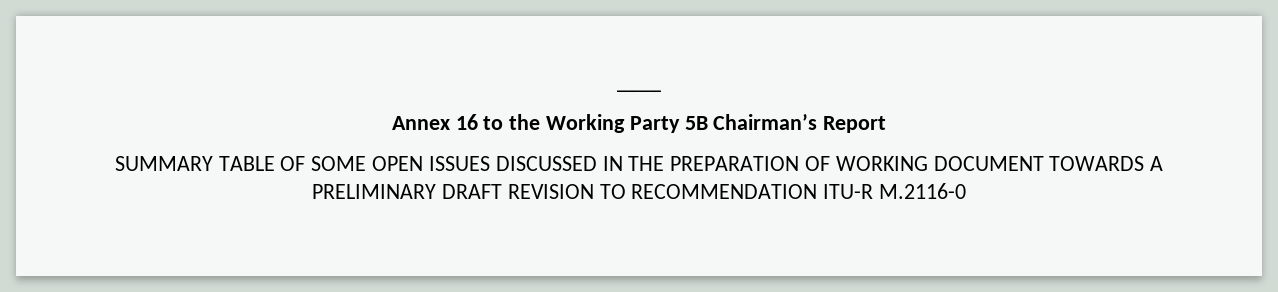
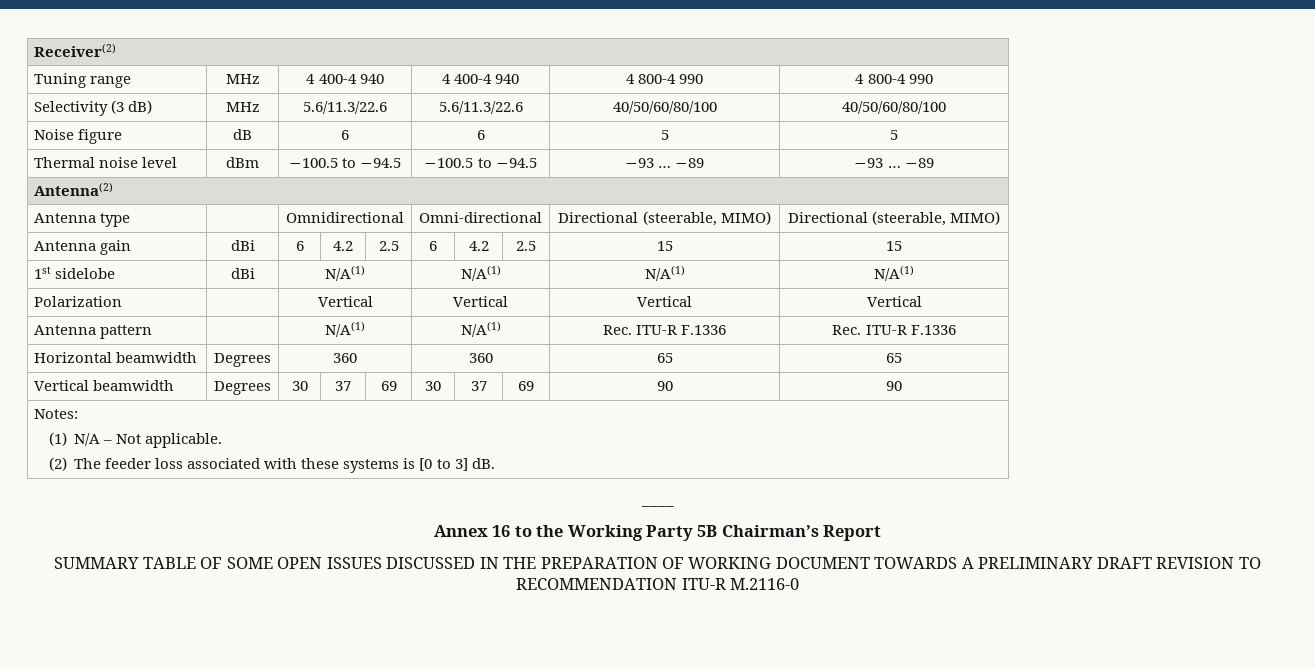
(617, 90) none -> [34,44,117,57] [34,73,132,88] [225,74,260,84] [306,74,384,84] [441,74,520,84] [625,74,704,84] [855,74,933,84] [34,100,153,116] [225,102,260,112] [303,101,387,114] [438,101,523,114] [612,101,717,114] [842,101,946,114] [34,129,123,144] [233,129,252,140] [341,130,349,140] [476,130,485,140] [660,130,669,140] [890,130,898,140] [34,157,178,168] [226,157,259,168] [288,158,402,168] [424,158,537,168] [624,158,705,168] [854,158,934,168] [34,183,114,196] [34,213,131,227] [286,212,404,223] [419,212,542,223] [558,211,771,226] [787,211,1001,226] [34,240,132,255] [230,240,255,251] [295,241,304,251] [333,241,353,251] [378,241,399,251] [429,241,437,251] [468,241,489,251] [516,241,536,251] [656,241,673,251] [886,241,902,251] [34,266,116,279] [230,268,255,279] [325,266,365,281] [460,266,501,281] [644,266,685,281] [874,266,914,281] [34,296,123,307] [317,296,373,307] [453,296,508,307] [637,296,692,307] [866,296,922,307] [34,325,153,339] [325,322,365,337] [460,322,501,337] [602,325,727,335] [832,325,956,335] [34,352,198,363] [214,353,271,367] [333,353,357,363] [468,353,493,363] [656,353,673,363] [886,353,902,363] [34,380,175,391] [214,381,271,395] [291,381,308,391] [335,381,351,391] [380,381,397,391] [425,381,441,391] [470,381,487,391] [518,381,534,391] [656,381,673,391] [886,381,902,391] [34,409,79,419] [48,432,223,448] [48,457,495,473] Receiver(2) // Tuning range | MHz | 4 400-4 940 | 4 400-4 940 | 4 800-4 990 | 4 800-4 990 // Selectivity (3 dB) | MHz | 5.6/11.3/22.6 | 5.6/11.3/22.6 | 40/50/60/80/100 | 40/50/60/80/100 // Noise figure | dB | 6 | 6 | 5 | 5 // Thermal noise level | dBm | −100.5 to −94.5 | −100.5 to −94.5 | −93 … −89 | −93 … −89 // Antenna(2) // Antenna type | | Omnidirectional | Omni-directional | Directional (steerable, MIMO) | Directional (steerable, MIMO) // Antenna gain | dBi | 6 | 4.2 | 2.5 | 6 | 4.2 | 2.5 | 15 | 15 // 1st sidelobe | dBi | N/A(1) | N/A(1) | N/A(1) | N/A(1) // Polarization | | Vertical | Vertical | Vertical | Vertical // Antenna pattern | | N/A(1) | N/A(1) | Rec. ITU-R F.1336 | Rec. ITU-R F.1336 // Horizontal beamwidth | Degrees | 360 | 360 | 65 | 65 // Vertical beamwidth | Degrees | 30 | 37 | 69 | 30 | 37 | 69 | 90 | 90 // Notes: // (1) N/A – Not applicable. // (2) The feeder loss associated with these systems is [0 to 3] dB. //

